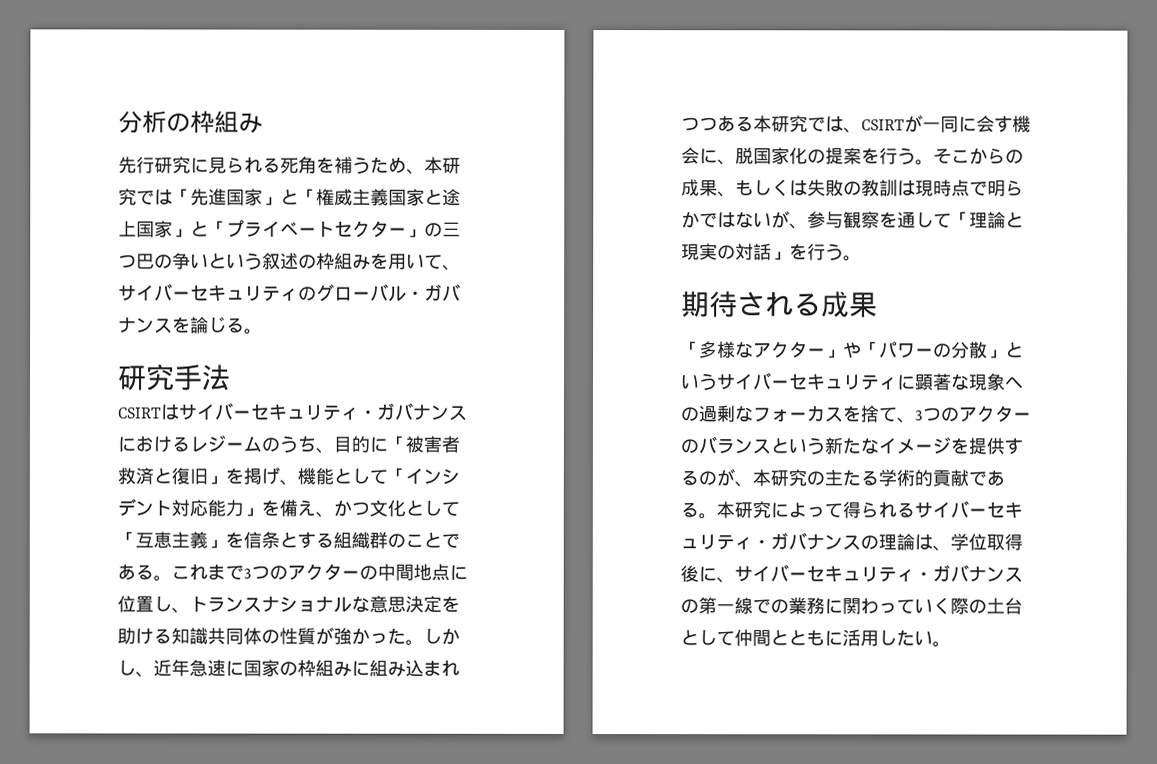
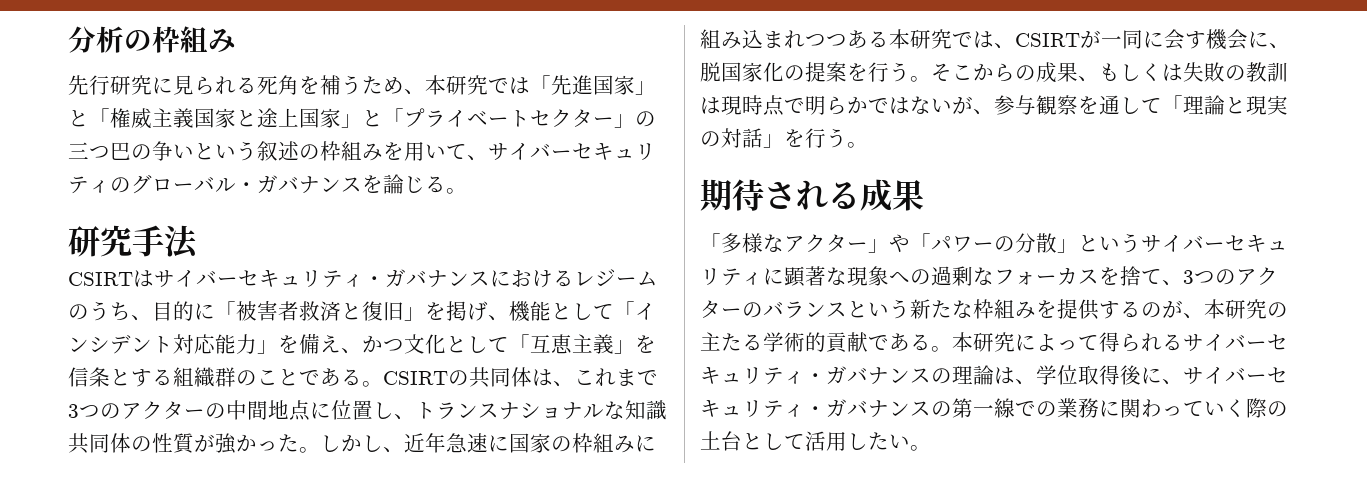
(172, 578) none -> [383,367,574,388] CSIRTの共同体は、
[369,595,460,613] [117,627,172,645] 意思決定を助ける -> (625, 410) none
[878,437,951,455] イメージ -> [973,299,1036,319] 枠組み
[734,629,843,647] 仲間とともに -> (805, 441) none

